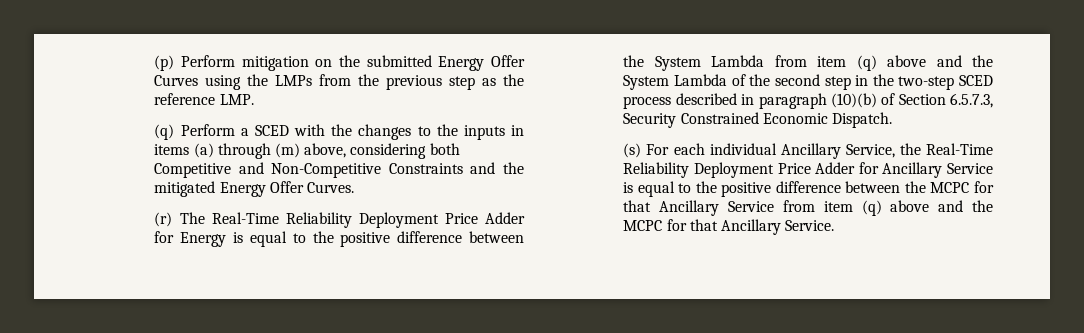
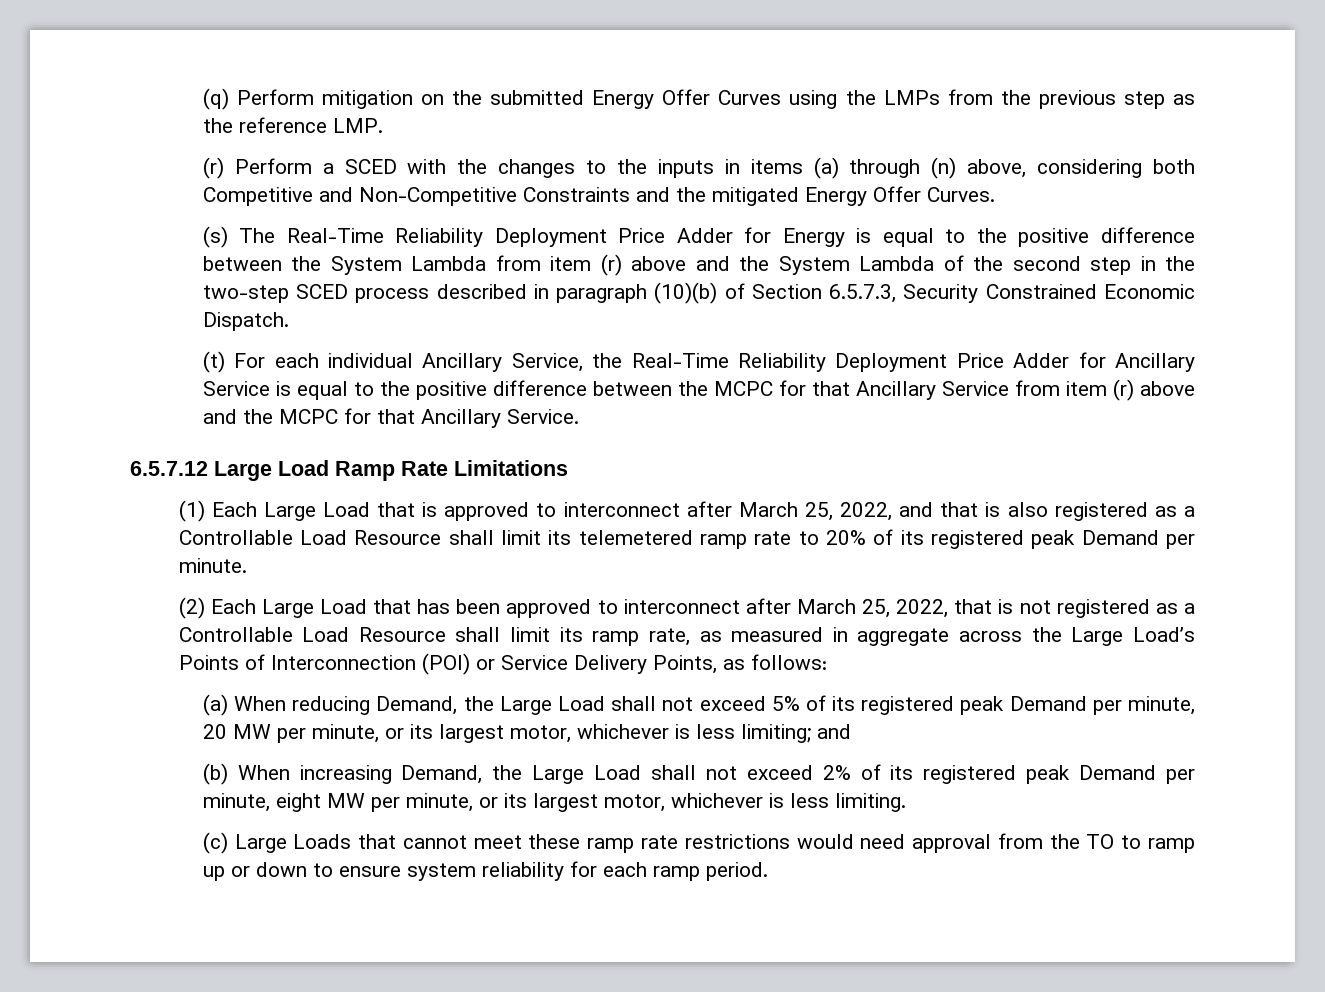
[154,55,175,71] (p) -> [202,88,229,110] (q)
[154,124,175,140] (q) -> [202,157,224,179] (r)
[274,143,300,158] (m) -> [931,157,957,179] (n)
[154,212,173,227] (r) -> [202,226,228,248] (s)
[856,55,877,71] (q) -> [600,254,622,276] (r)
[623,143,642,158] (s) -> [202,351,225,373] (t)
[861,200,882,216] (q) -> [1112,379,1134,401] (r)
(835, 225) none -> [130,460,568,481] [178,500,1195,522] [178,529,1195,549] [178,558,247,573] [178,597,1195,619] [178,627,1196,646] [178,653,827,675] [202,694,1196,716] [202,724,851,743] [202,763,1195,785] [202,793,906,812] [202,832,1196,854] [202,861,768,881] // 6.5.7.12 Large Load Ramp Rate Limitations // (1) Each Large Load that is approved to interconnect after March 25, 2022, and that is also registered as a Controllable Load Resource shall limit its telemetered ramp rate to 20% of its registered peak Demand per minute. // (2) Each Large Load that has been approved to interconnect after March 25, 2022, that is not registered as a Controllable Load Resource shall limit its ramp rate, as measured in aggregate across the Large Load’s Points of Interconnection (POI) or Service Delivery Points, as follows: // (a) When reducing Demand, the Large Load shall not exceed 5% of its registered peak Demand per minute, 20 MW per minute, or its largest motor, whichever is less limiting; and // (b) When increasing Demand, the Large Load shall not exceed 2% of its registered peak Demand per minute, eight MW per minute, or its largest motor, whichever is less limiting. // (c) Large Loads that cannot meet these ramp rate restrictions would need approval from the TO to ramp up or down to ensure system reliability for each ramp period.

